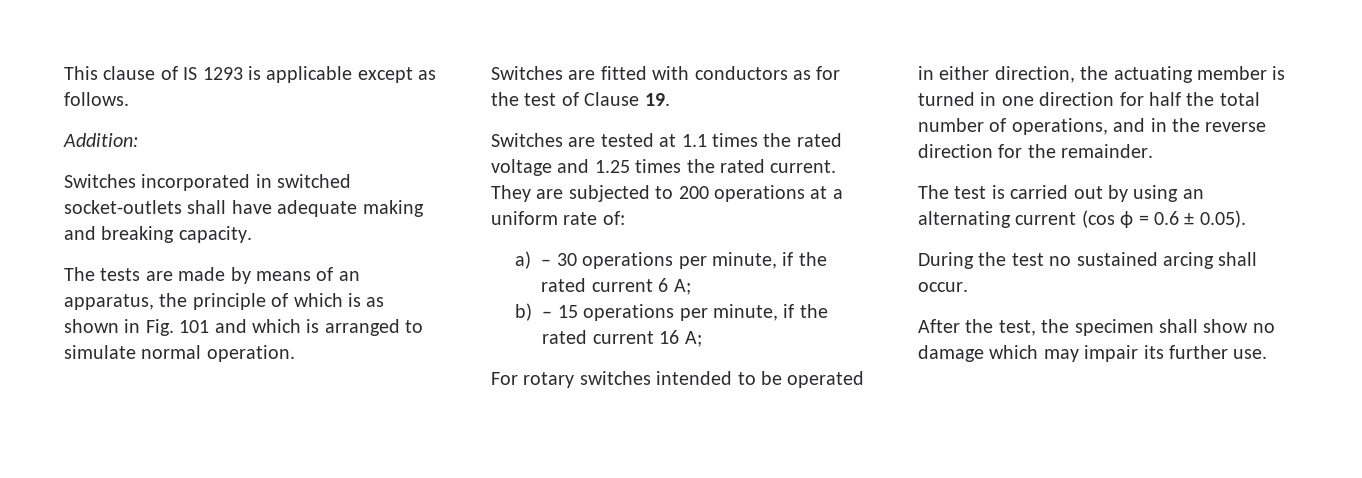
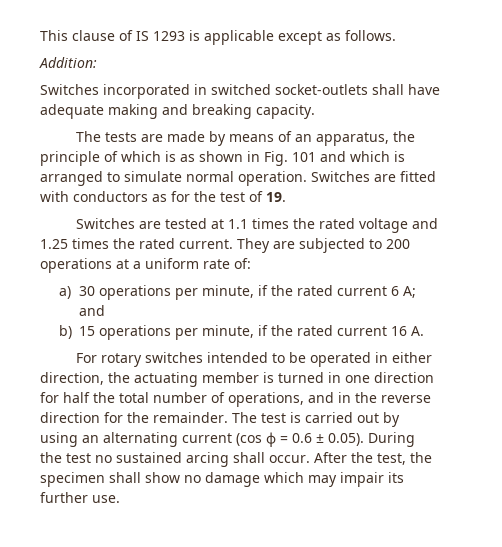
(295, 353) // -> (307, 178) none
[584,92,640,106] Clause -> (263, 196) none
[541,259,552,266] – -> (72, 292) none
(691, 287) none -> [78,305,105,316] and
[542,311,553,318] – -> (73, 332) none
[684,331,702,347] A; -> [411,326,425,336] A.
(1154, 151) // -> (228, 417) none
(1246, 219) // -> (364, 439) none
(968, 287) // -> (310, 459) none

